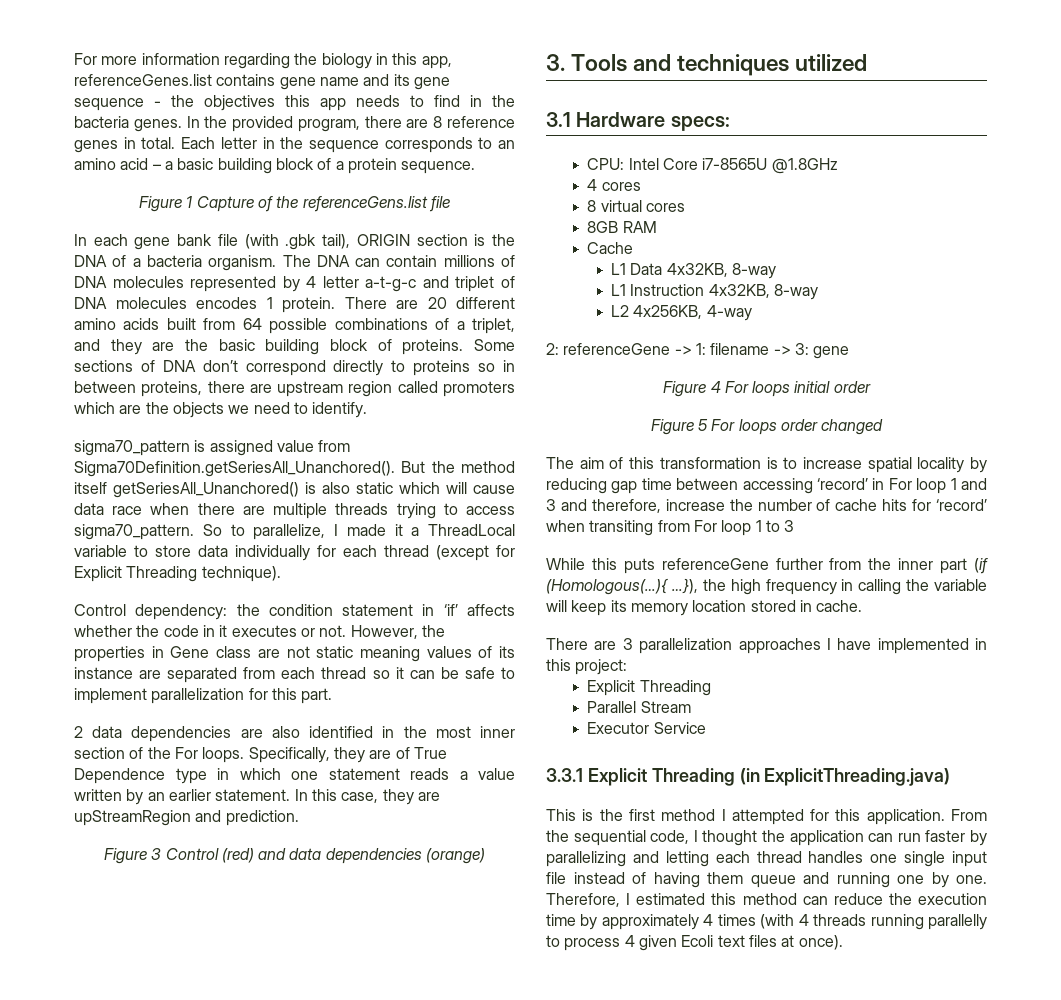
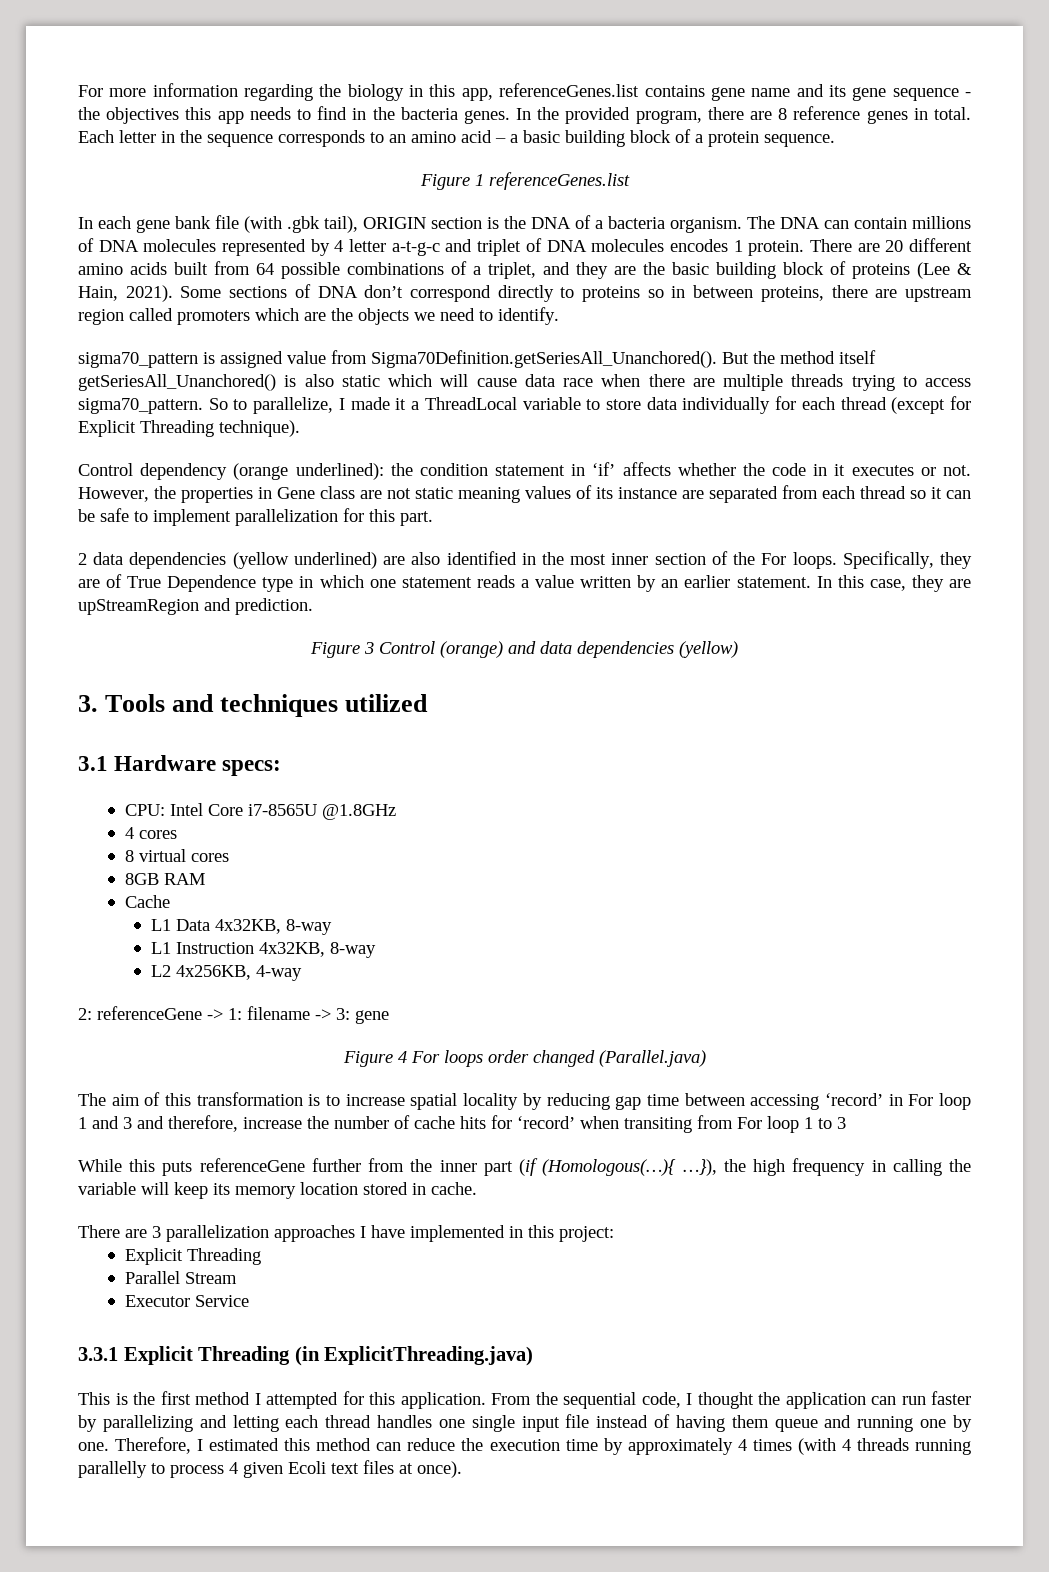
[196,196,450,212] Capture of the referenceGens.list file -> [488,172,630,190] referenceGenes.list
[402,339,464,355] proteins. -> [852,262,972,279] [78,285,173,302] proteins (Lee & Hain, 2021).
[135,604,228,620] dependency: -> [140,463,384,480] dependency (orange underlined):
(232, 734) none -> [232,552,377,569] (yellow underlined)
[221,848,254,863] (red) -> [440,641,503,658] (orange)
[426,848,486,864] (orange) -> [679,641,738,658] (yellow)
[794,381,871,393] [650,419,777,435] initial order // Figure 5 For loops -> (483, 1058) none
(884, 427) none -> [598,1050,706,1067] (Parallel.java)

